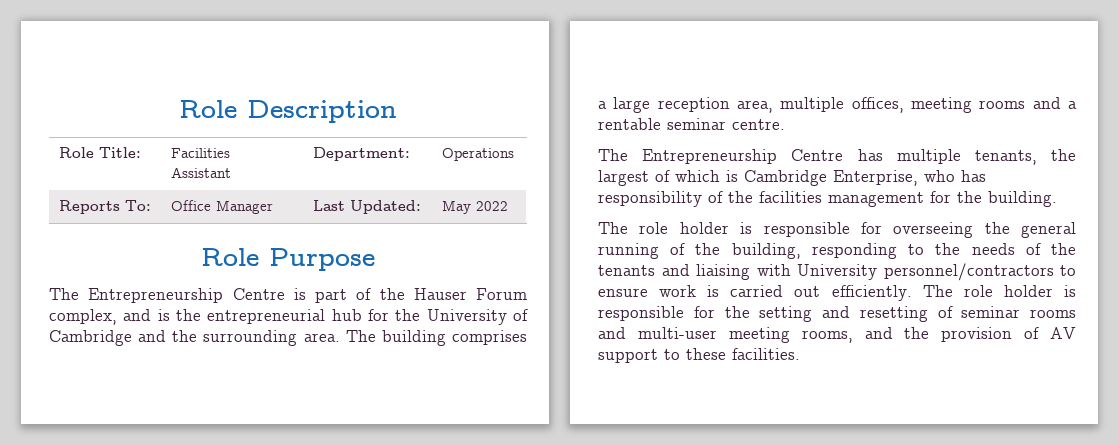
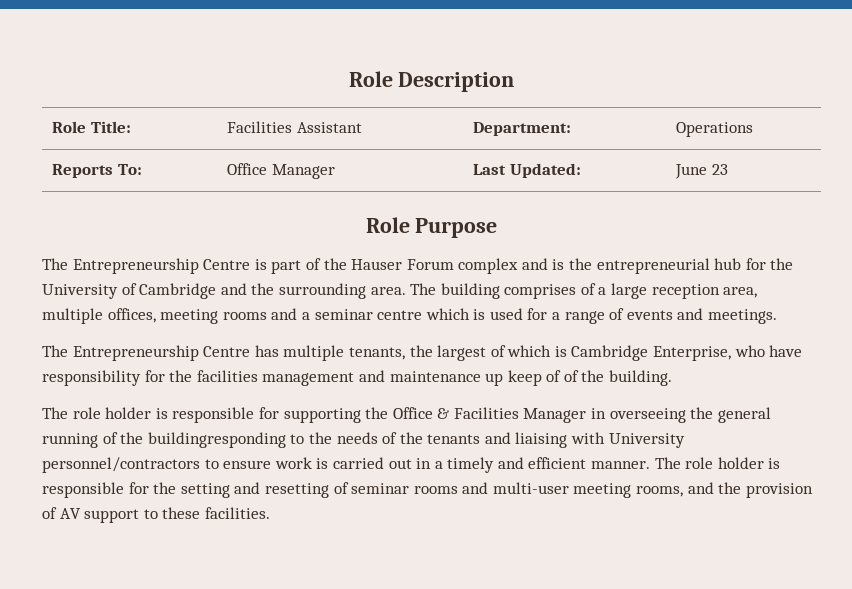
[442,200,509,214] May 2022 -> [674,164,728,179] June 23
[49,309,117,325] complex, -> [458,258,519,274] complex
(527, 337) none -> [580,283,596,295] of
[598,118,785,130] rentable seminar centre. -> [314,308,778,324] seminar centre which is used for a range of events and meetings.
[961,170,986,182] [598,191,951,207] has responsibility of the facilities management for -> [769,345,803,357] [42,370,579,386] have responsibility for the facilities management and maintenance up keep of of
(882, 228) none -> [283,407,607,423] supporting the Office & Facilities Manager in
[731,243,897,259] building, responding -> [147,432,286,448] buildingresponding
[831,285,912,301] efficiently. -> [416,457,651,473] in a timely and efficient manner.

